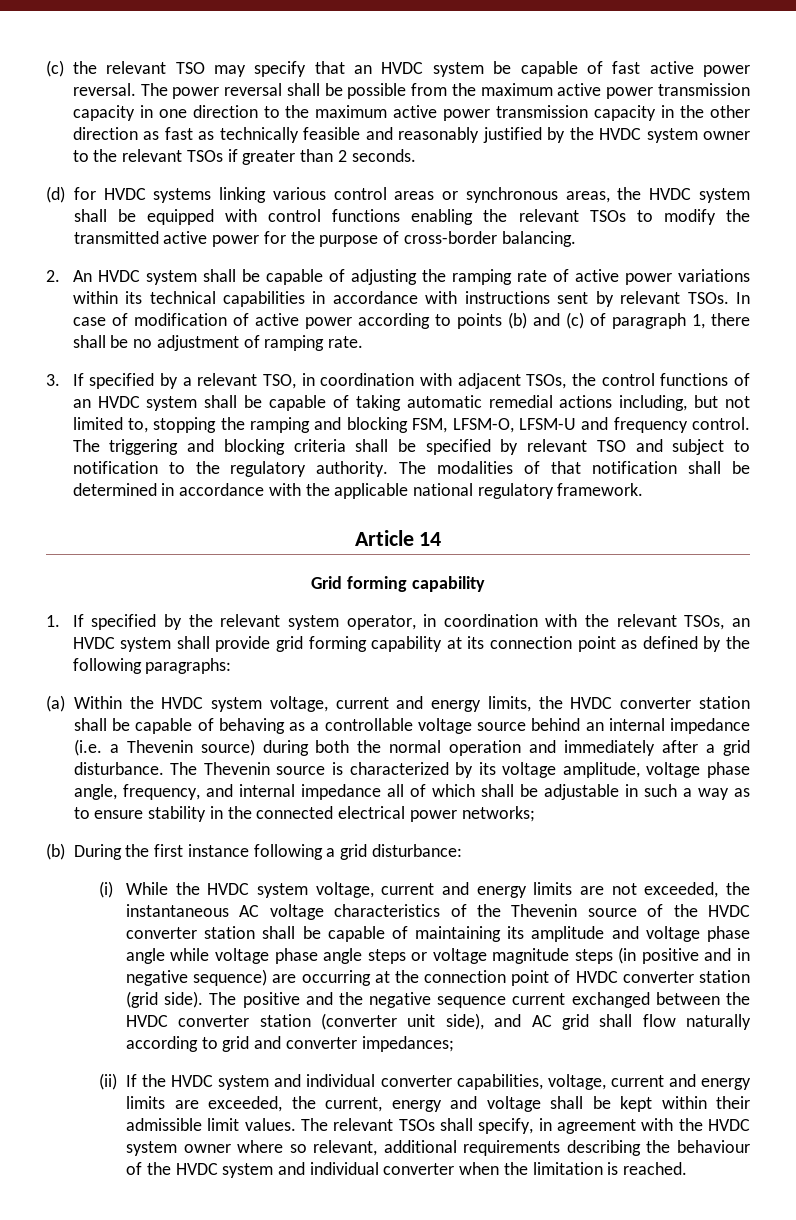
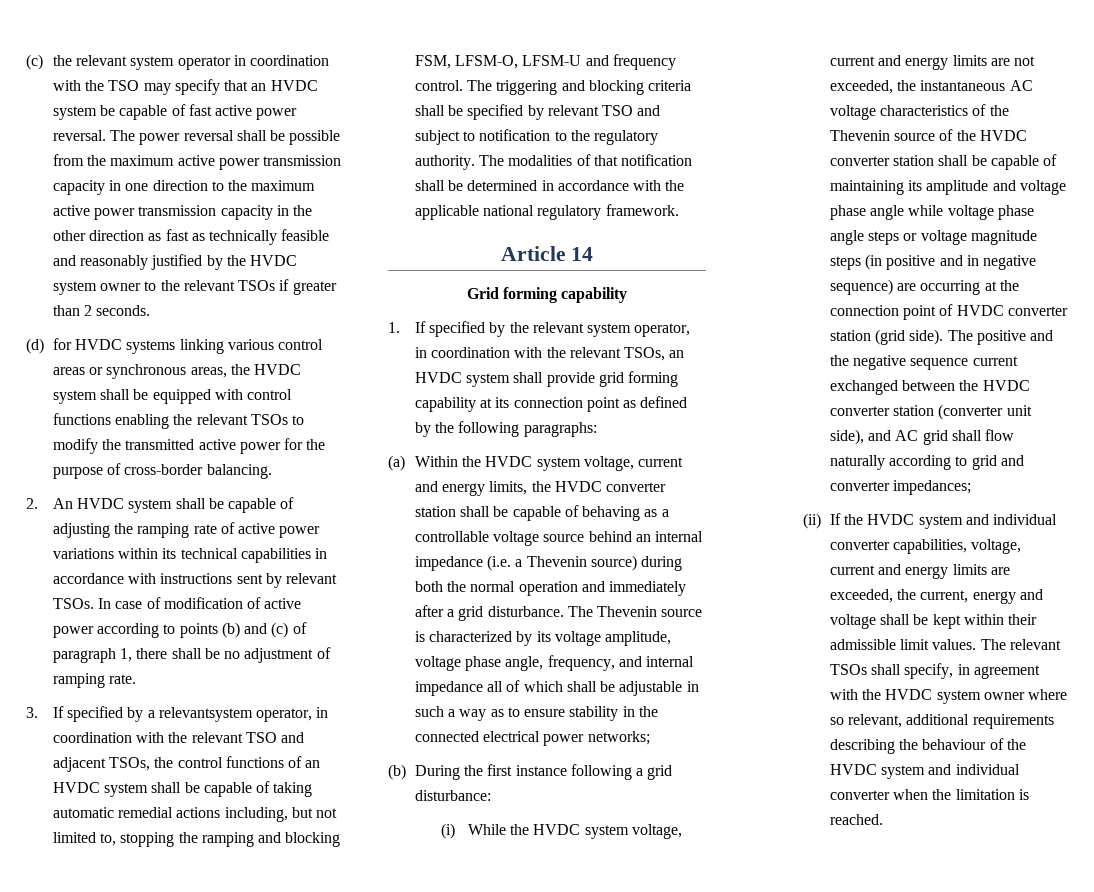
(167, 67) none -> [130,55,330,70] [52,80,104,91] system operator in coordination with the
[197,373,452,389] relevant TSO, in coordination with -> [158,707,329,722] [52,732,305,743] relevantsystem operator, in coordination with the relevant TSO and

